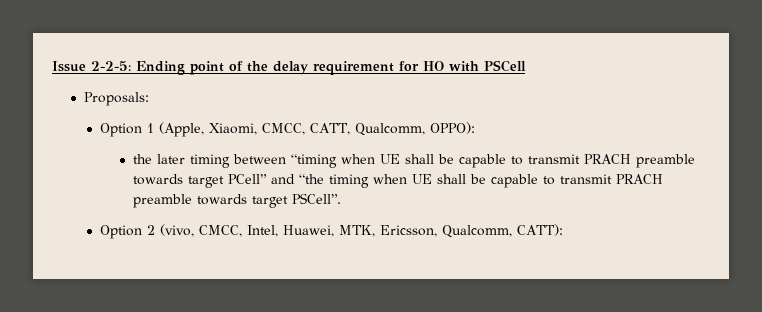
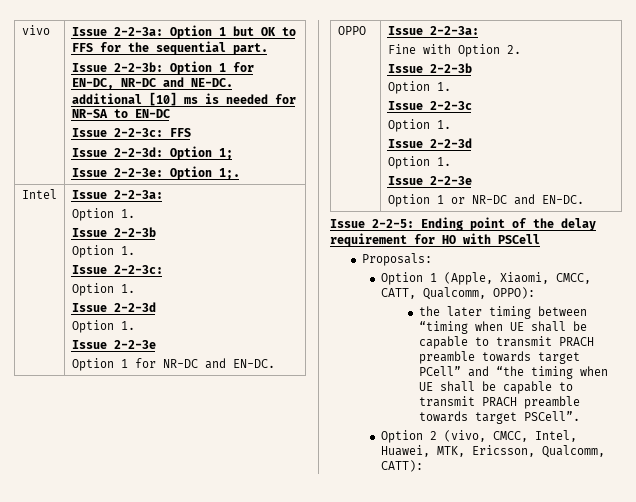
(52, 66) none -> [21,25,50,35] [71,25,296,39] [71,41,268,55] [71,61,254,75] [71,77,233,90] [71,92,296,106] [71,109,170,118] [71,128,191,137] [71,146,233,160] [71,166,240,180] [21,189,57,199] [71,190,163,199] [71,208,135,221] [71,227,156,237] [71,245,135,258] [71,265,163,274] [71,283,135,296] [71,302,156,312] [71,320,135,333] [71,340,156,349] [71,358,275,371] [337,26,366,35] [387,26,479,35] [387,44,521,57] [387,63,472,73] [387,81,451,94] [387,101,472,110] [387,119,451,132] [387,138,472,148] [387,156,451,169] [387,176,472,185] [387,194,584,207] vivo | Issue 2-2-3a: Option 1 but OK to FFS for the sequential part. // Issue 2-2-3b: Option 1 for EN-DC, NR-DC and NE-DC. additional [10] ms is needed for NR-SA to EN-DC // Issue 2-2-3c: FFS // Issue 2-2-3d: Option 1; // Issue 2-2-3e: Option 1;. // Intel | Issue 2-2-3a: // Option 1. // Issue 2-2-3b // Option 1. // Issue 2-2-3c: // Option 1. // Issue 2-2-3d // Option 1. // Issue 2-2-3e // Option 1 for NR-DC and EN-DC. // OPPO | Issue 2-2-3a: // Fine with Option 2. // Issue 2-2-3b // Option 1. // Issue 2-2-3c // Option 1. // Issue 2-2-3d // Option 1. // Issue 2-2-3e // Option 1 or NR-DC and EN-DC. //

